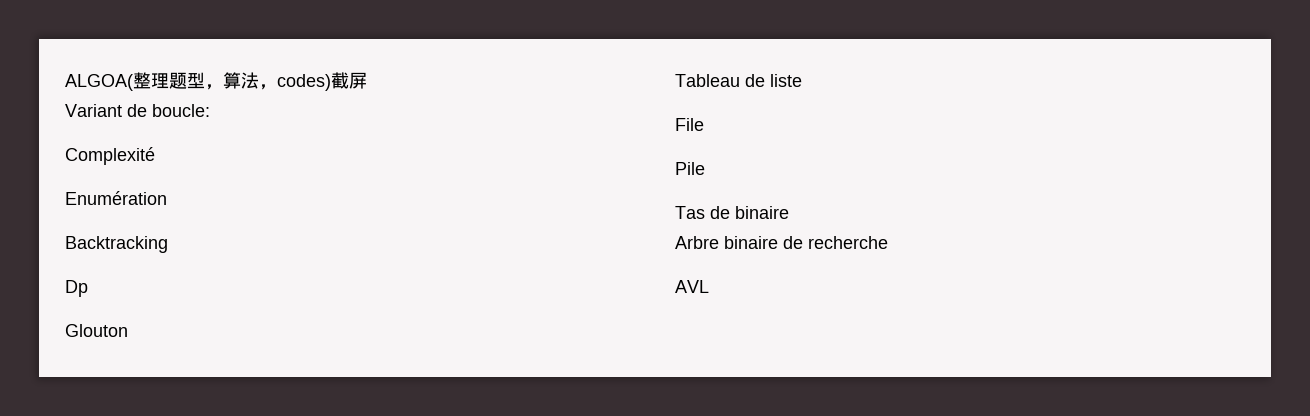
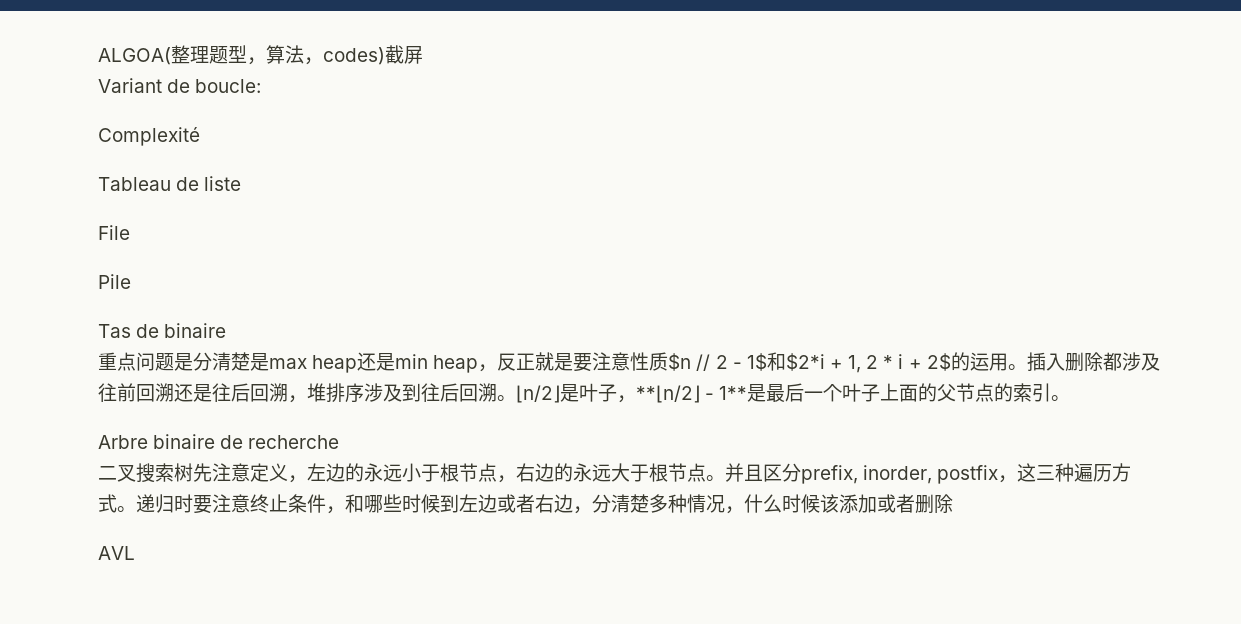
[65,191,167,205] [65,236,168,253] [65,280,88,297] [65,324,128,337] // Enumération // Backtracking // Dp // Glouton -> (200, 136) none
[675,236,888,249] Arbre binaire de recherche -> [98,352,1160,373] [98,383,1071,403] [98,434,340,449] [98,463,1132,484] [98,494,953,514] 重点问题是分清楚是max heap还是min heap，反正就是要注意性质$n // 2 - 1$和$2*i + 1, 2 * i + 2$的运用。插入删除都涉及往前回溯还是往后回溯，堆排序涉及到往后回溯。⌊n/2⌋是叶子，**⌊n/2⌋ - 1**是最后一个叶子上面的父节点的索引。 // Arbre binaire de recherche // 二叉搜索树先注意定义，左边的永远小于根节点，右边的永远大于根节点。并且区分prefix, inorder, postfix，这三种遍历方式。递归时要注意终止条件，和哪些时候到左边或者右边，分清楚多种情况，什么时候该添加或者删除

